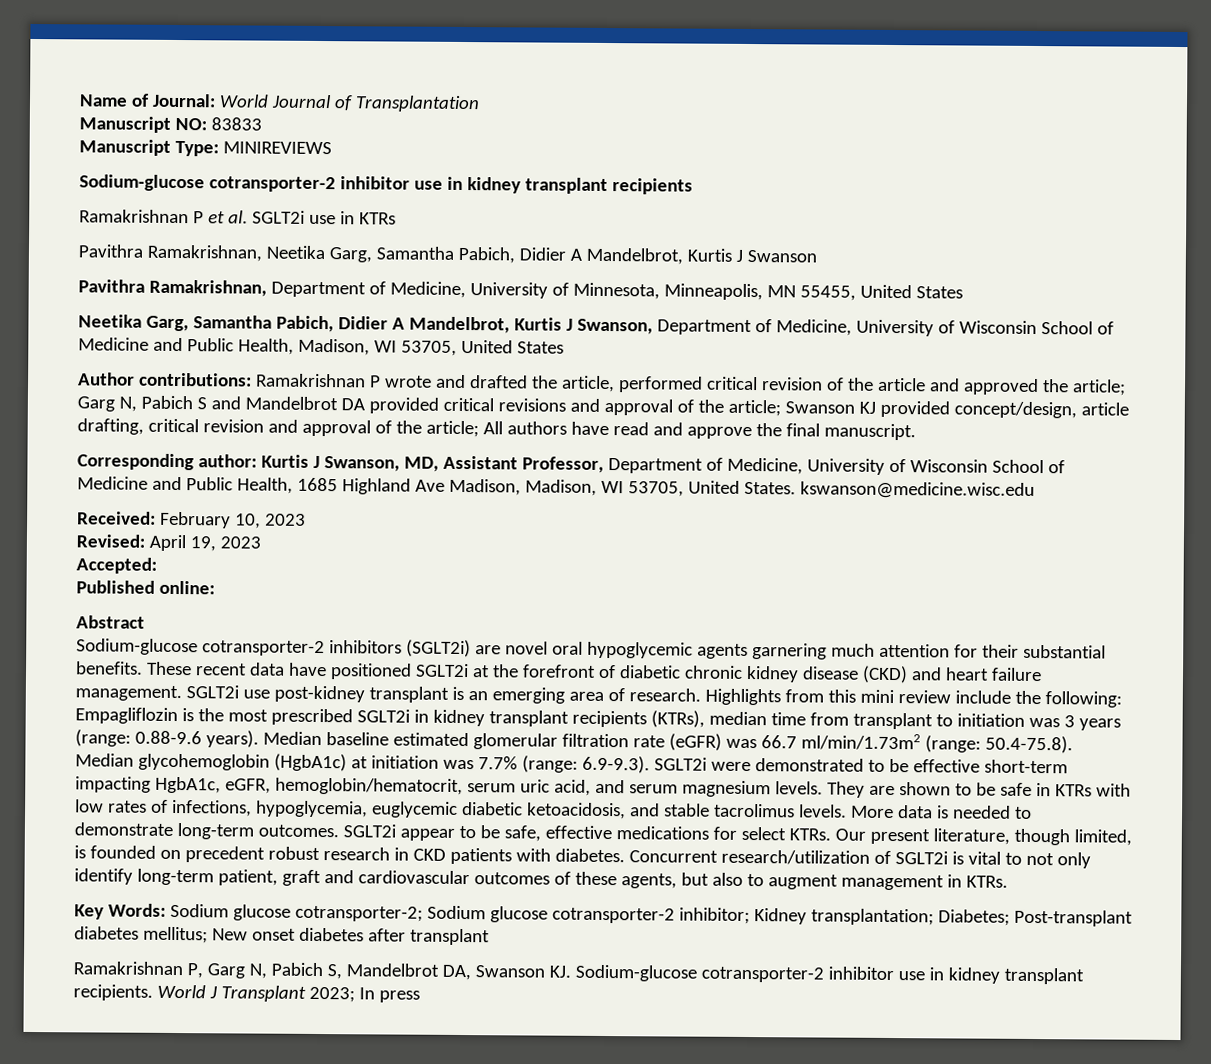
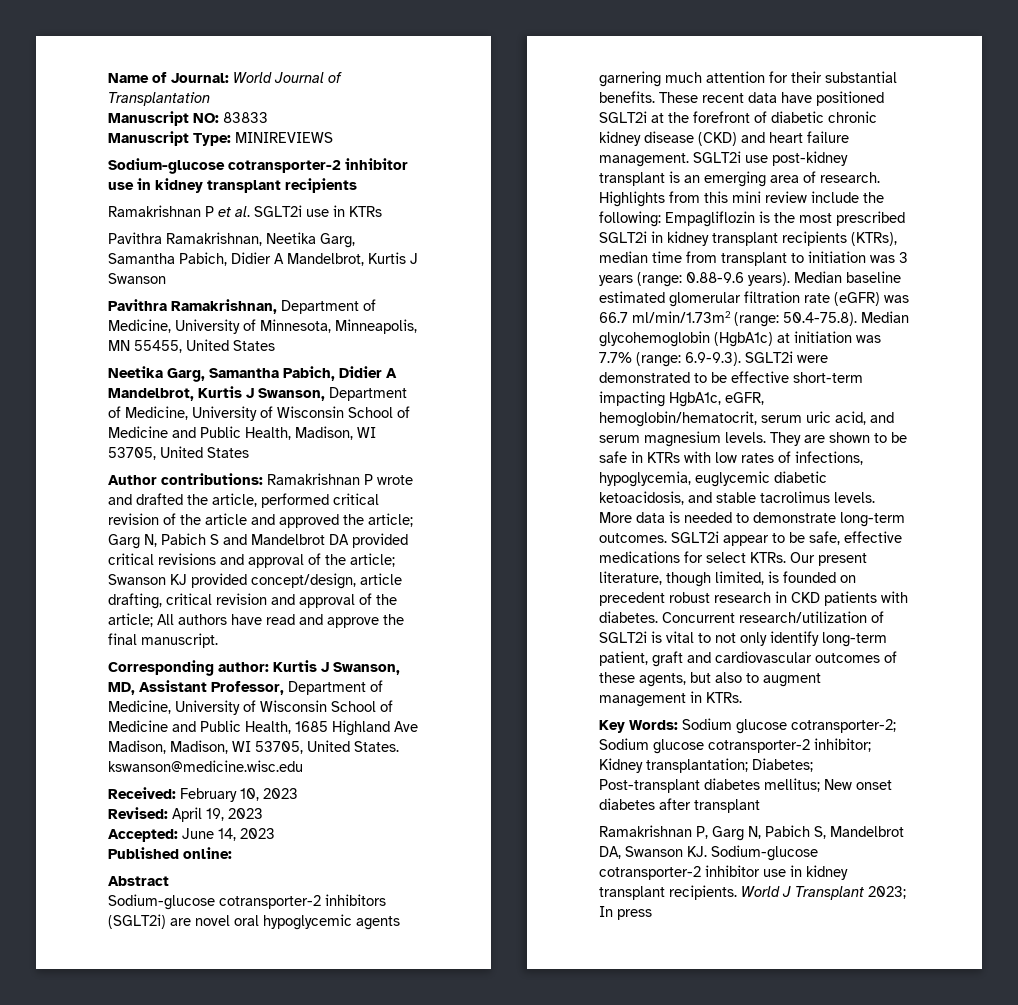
(157, 565) none -> [182,828,275,841] June 14, 2023

